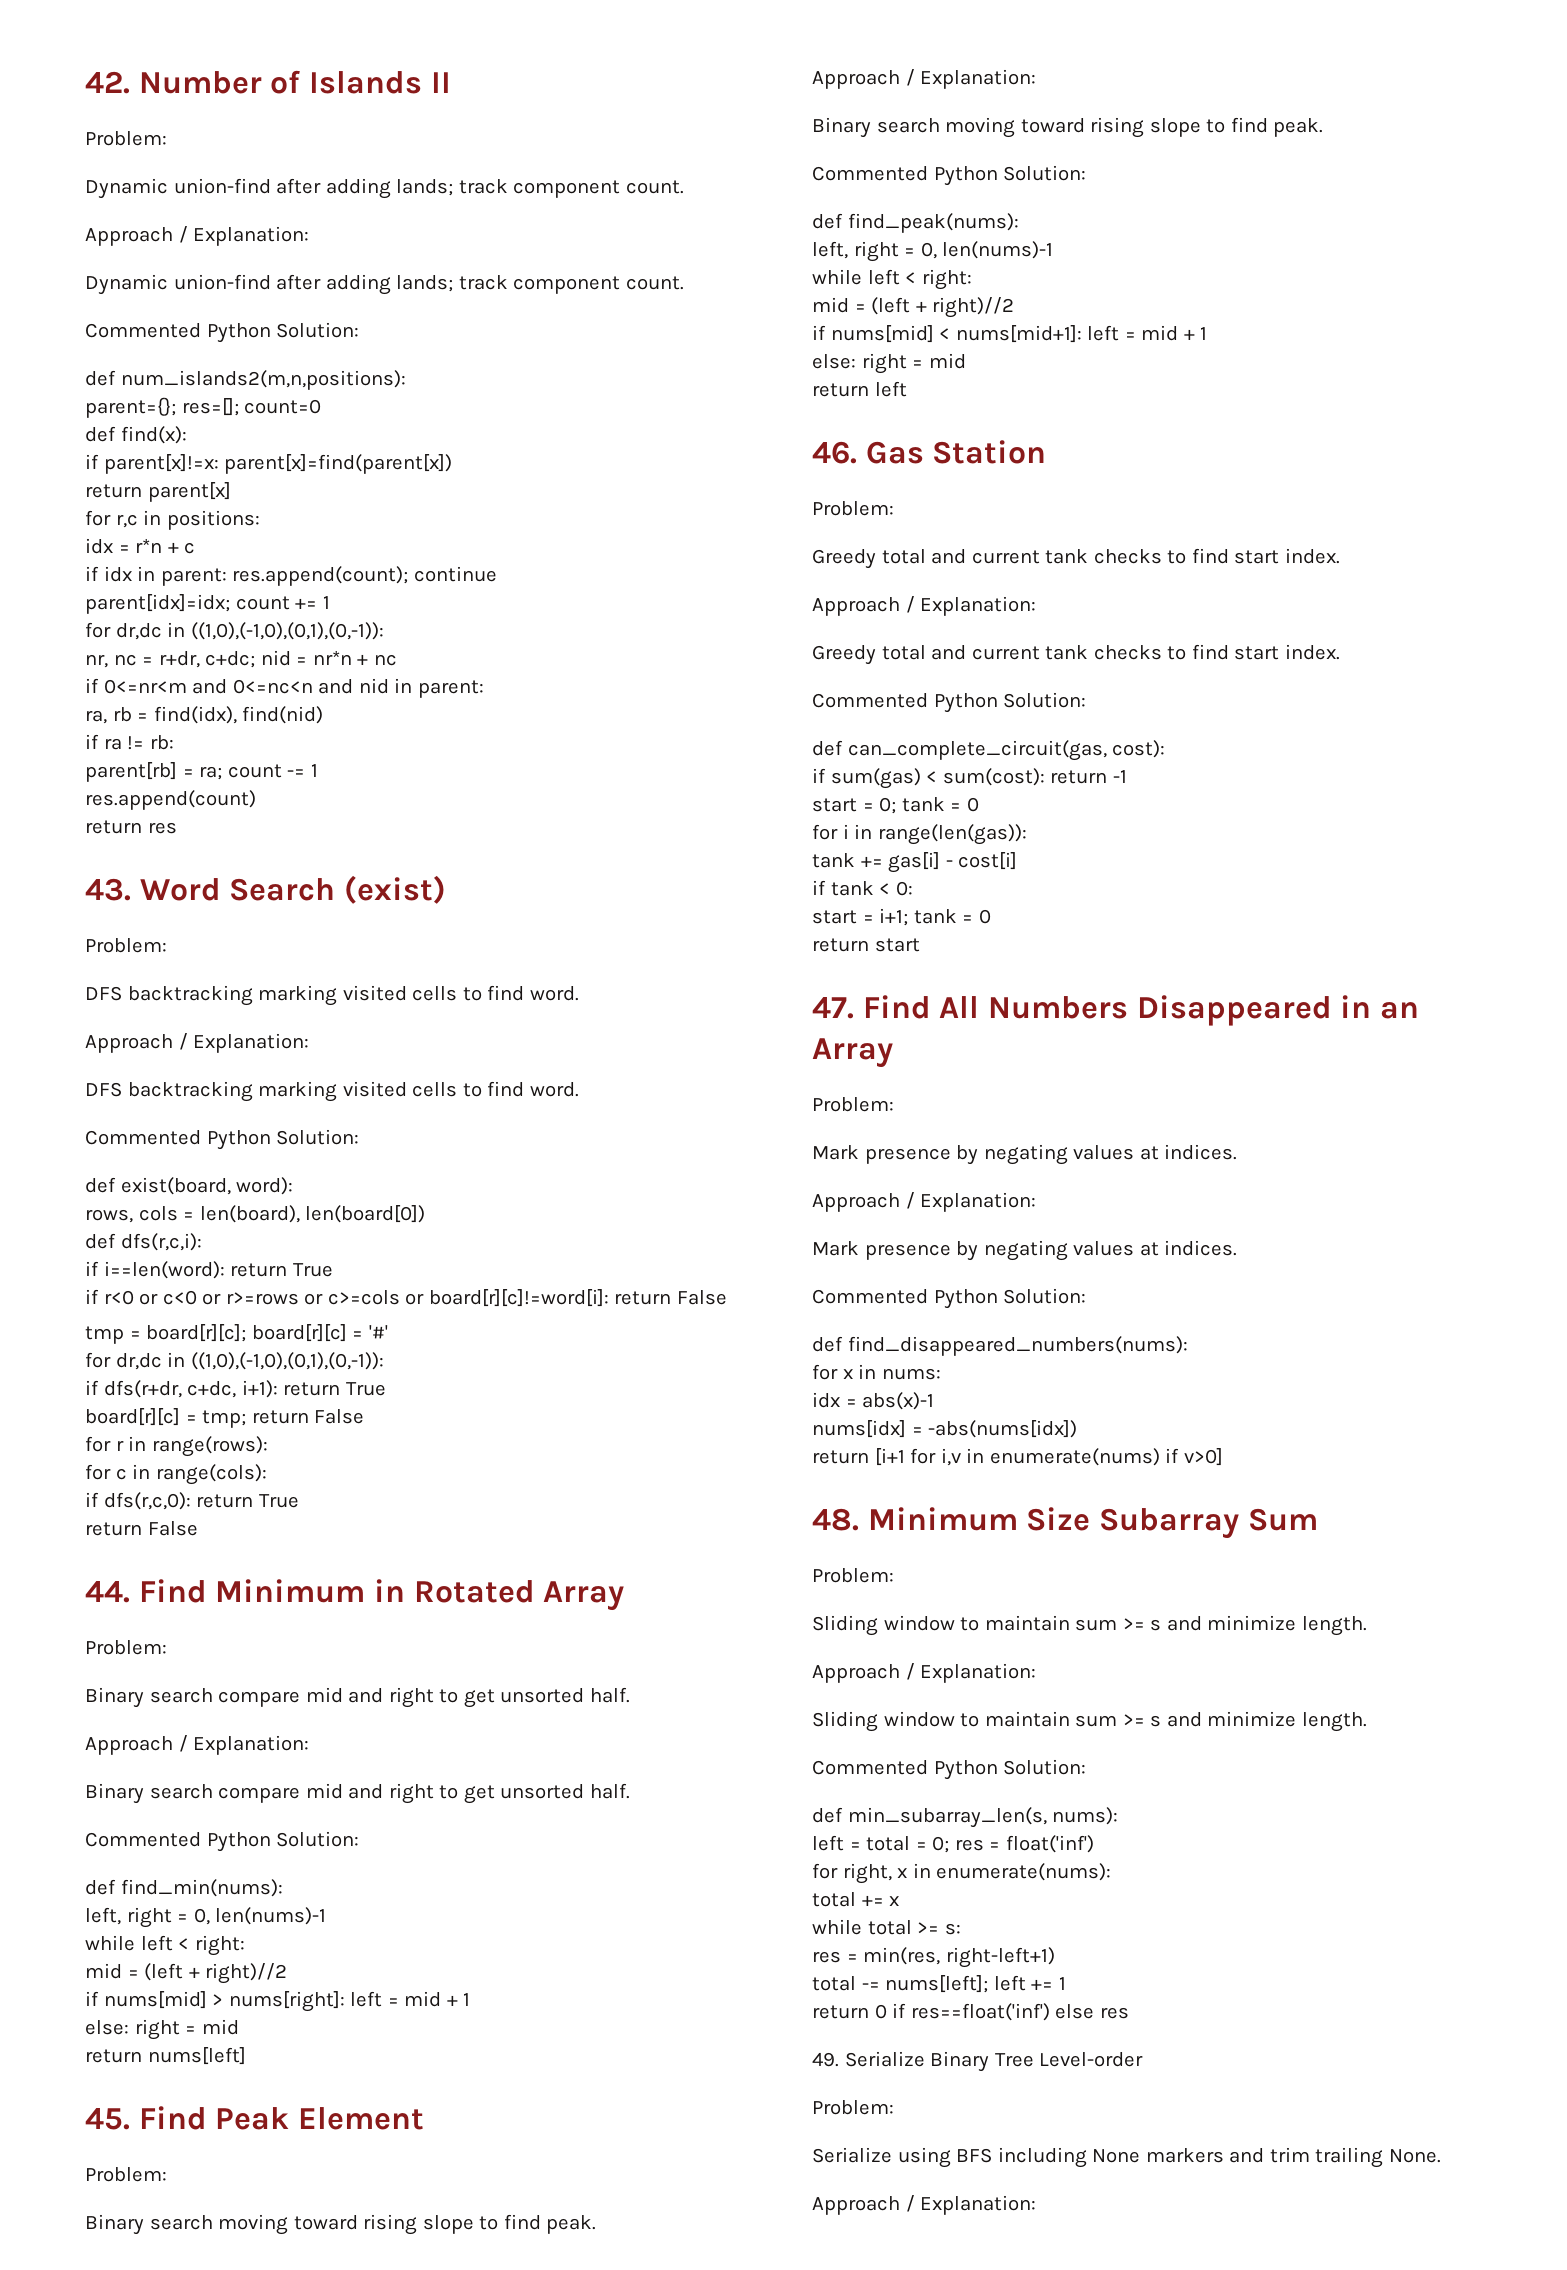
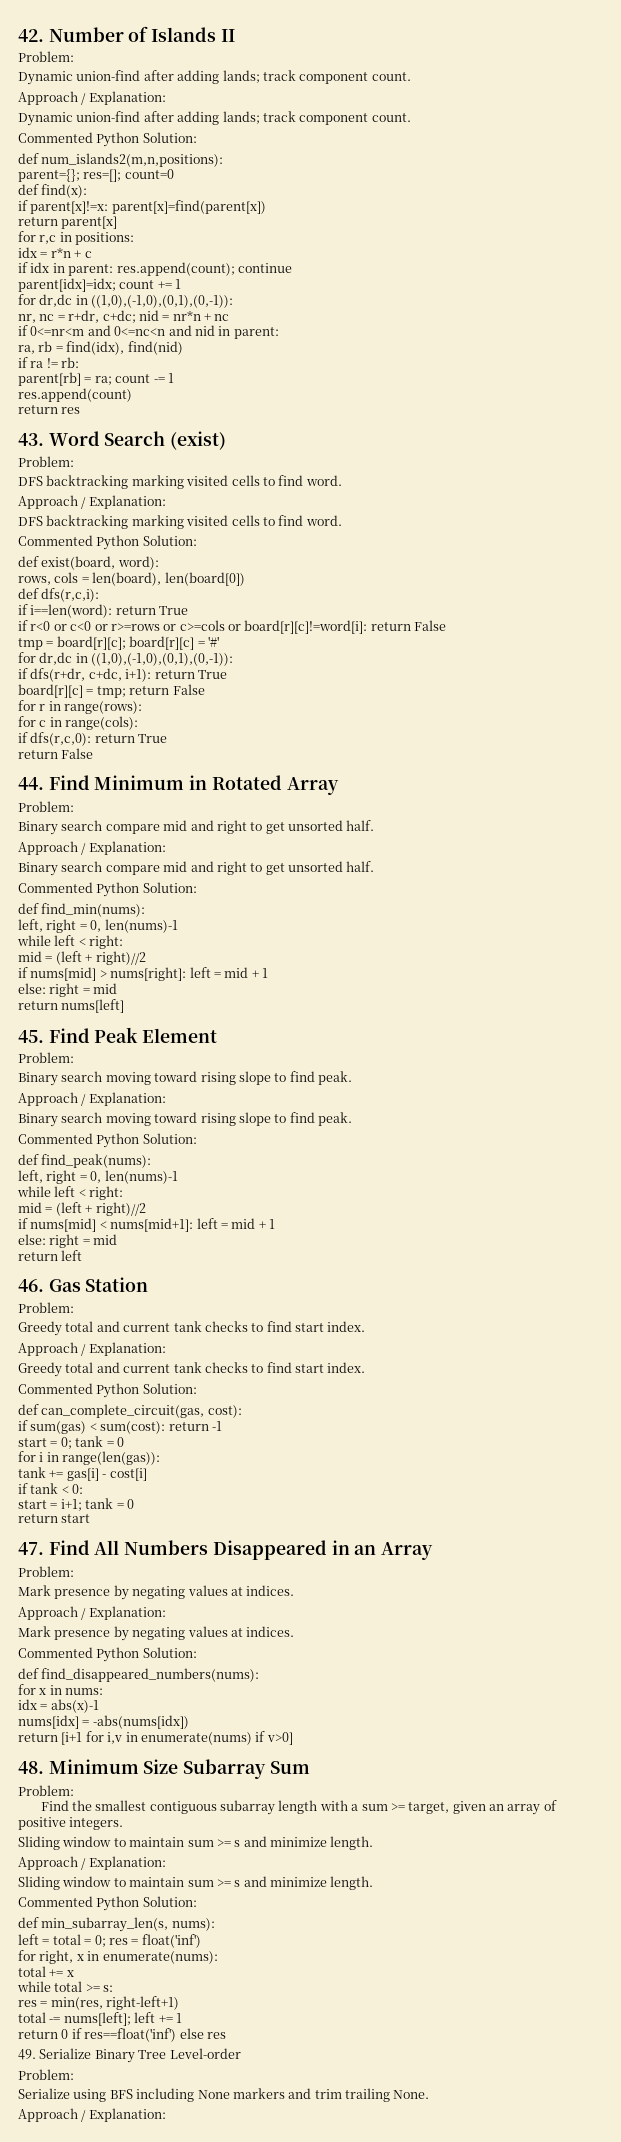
(894, 1575) none -> [40,1800,557,1815] [18,1817,124,1830] // Find the smallest contiguous subarray length with a sum >= target, given an array of positive integers.

